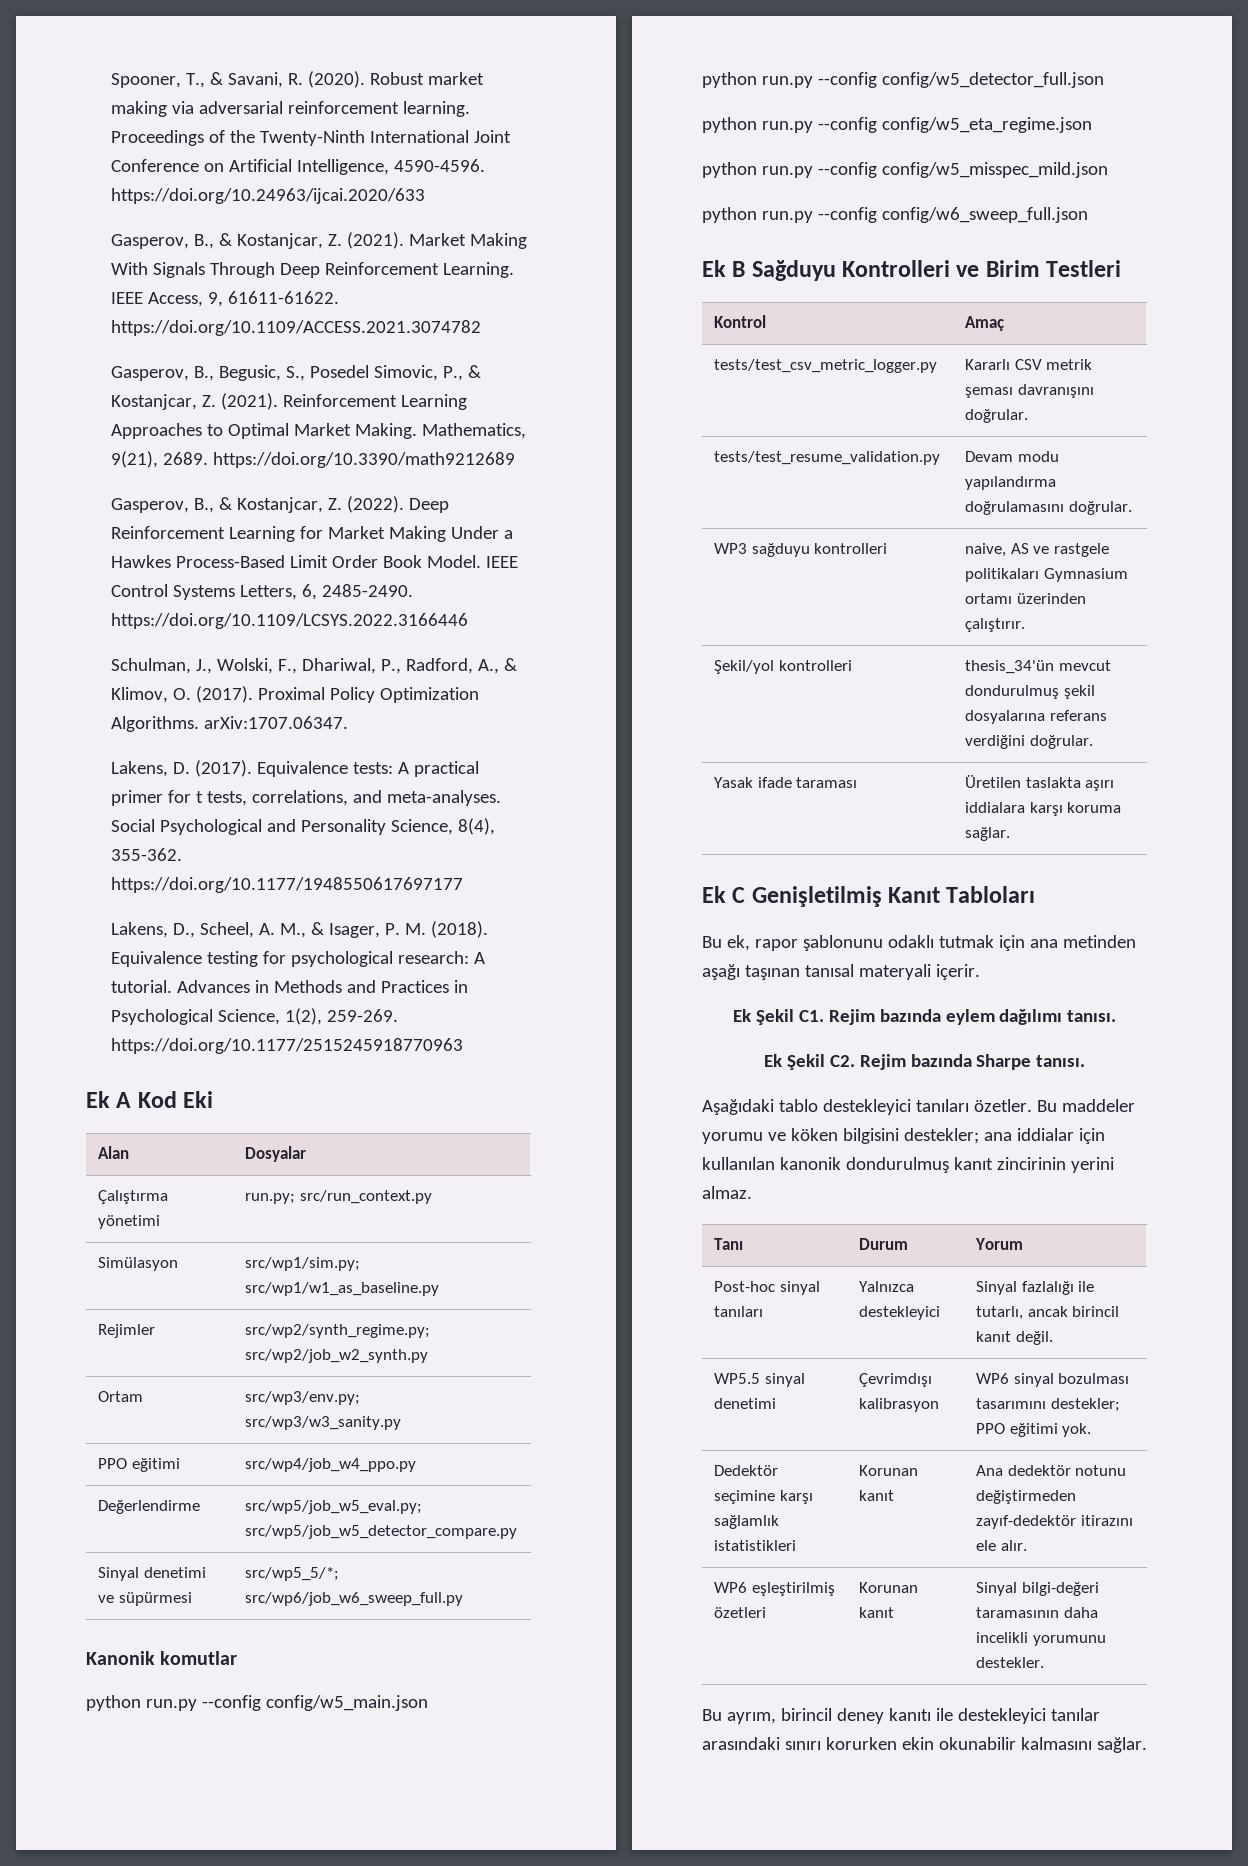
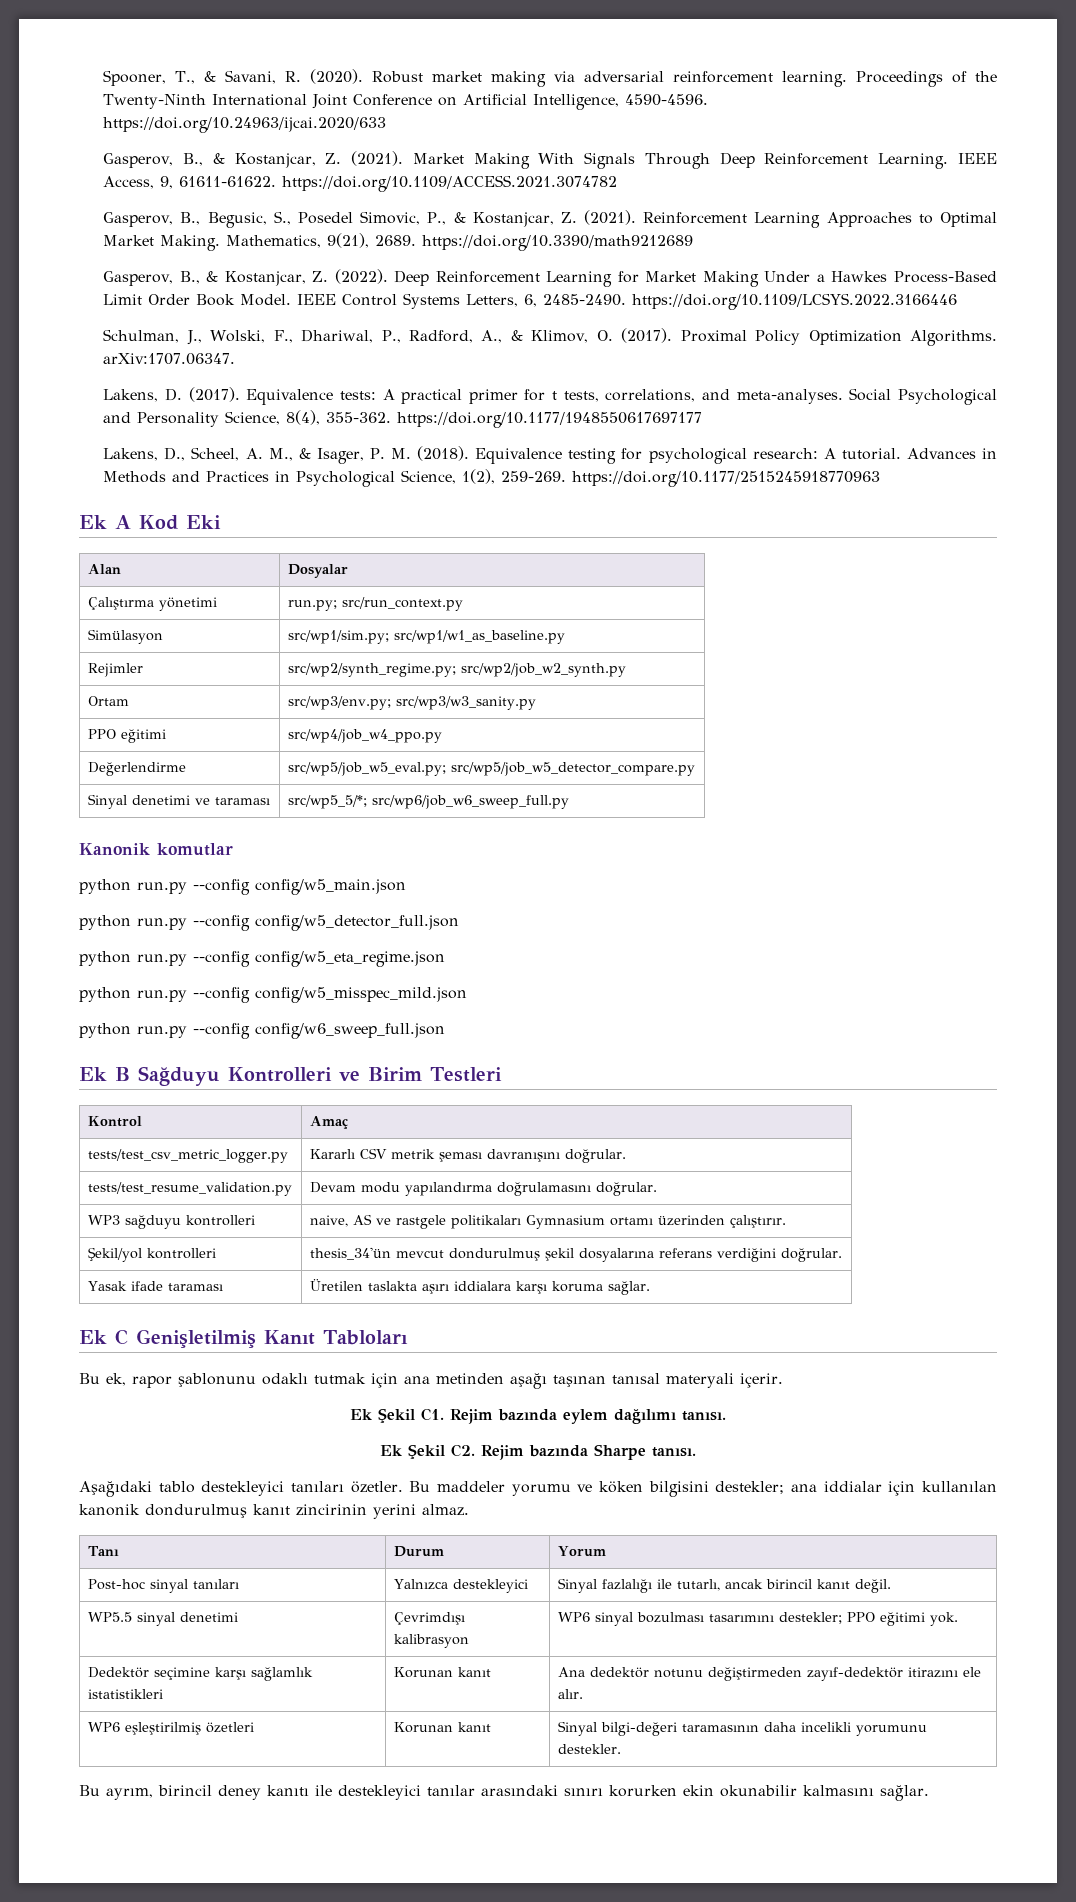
[118,1592,192,1606] süpürmesi -> [214,797,270,805] taraması

